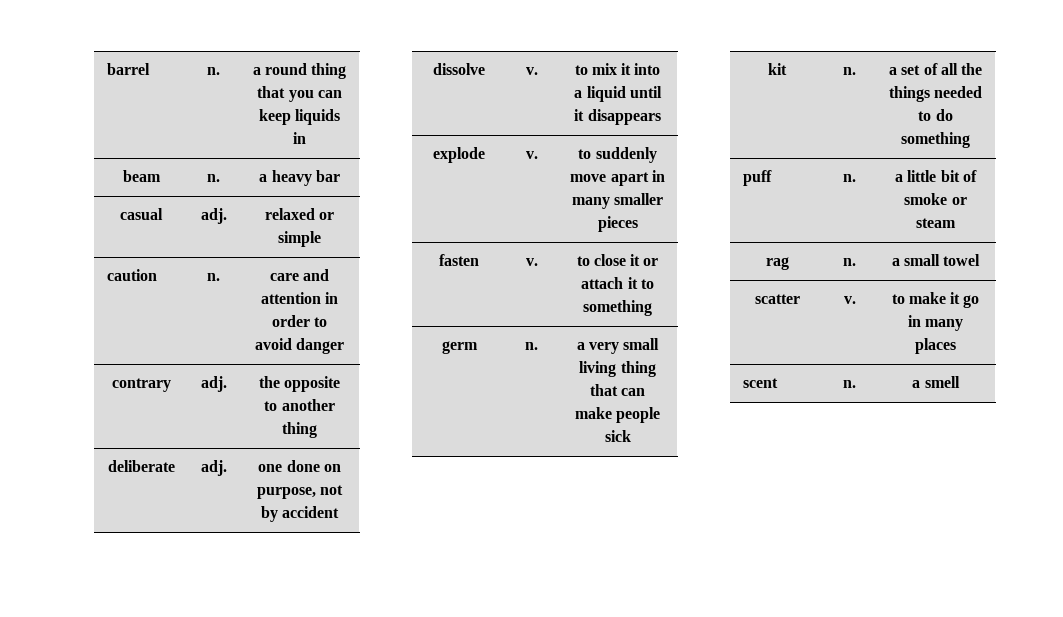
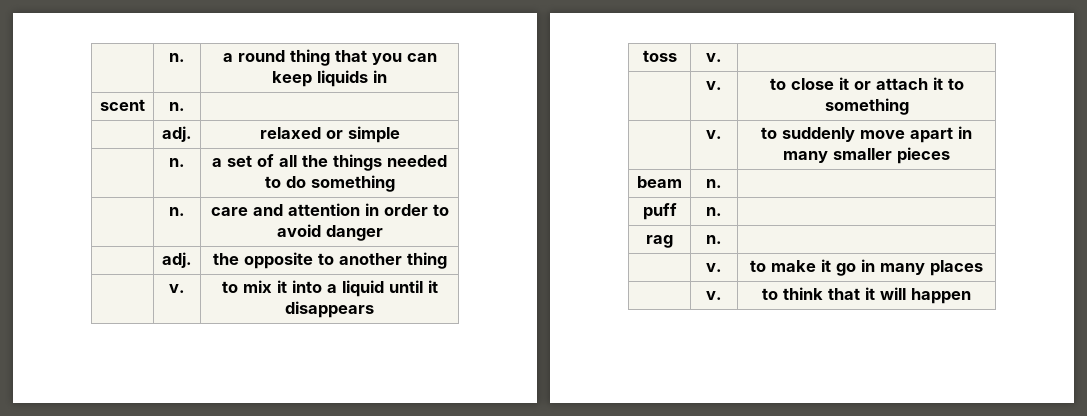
[106,63,150,75] barrel -> (169, 57) none
[122,170,161,182] [207,174,220,182] [259,170,340,186] [120,208,163,220] beam | n. | a heavy bar // casual -> [100,99,145,111] [169,102,185,111] scent | n. | //
[106,269,157,281] [207,273,220,281] [269,269,330,281] [260,292,339,304] [271,315,328,327] [254,338,345,354] [111,378,171,392] [200,376,227,392] [258,376,341,392] [264,399,335,411] [282,422,317,438] [107,460,175,472] [200,460,227,476] [258,460,341,472] [256,485,344,499] [260,506,340,522] [433,63,485,75] [525,67,538,75] [574,63,661,75] [574,86,662,102] [574,109,661,125] [433,147,485,163] [525,151,538,159] [578,147,657,163] [570,170,665,186] [571,193,664,209] [597,216,638,232] [439,254,479,266] [525,258,538,266] [576,254,659,266] [581,277,654,289] [583,300,652,316] [441,341,478,354] [525,342,538,350] [576,338,660,354] [579,361,656,377] [589,384,646,396] [574,407,661,423] [604,430,631,442] [768,63,787,75] caution | n. | care and attention in order to avoid danger // contrary | adj. | the opposite to another thing // deliberate | adj. | one done on purpose, not by accident // dissolve | v. | to mix it into a liquid until it disappears // explode | v. | to suddenly move apart in many smaller pieces // fasten | v. | to close it or attach it to something // germ | n. | a very small living thing that can make people sick // kit -> (400, 134) none
[742,170,772,186] [843,174,856,182] [895,170,977,182] [904,193,967,205] [916,218,956,228] [765,257,789,270] [843,258,856,266] [891,254,981,266] [754,294,800,304] puff | n. | a little bit of smoke or steam // rag | n. | a small towel // scatter -> [169,207,185,216] [210,203,449,216] [276,224,383,241] [162,252,192,268] [212,252,447,269] [169,284,185,293] [221,280,438,297] [285,301,374,318] [642,50,677,62] [706,53,722,62] [706,81,722,90] [769,77,964,90] [824,98,909,115] [706,130,722,139] [761,126,972,143] [783,147,950,164] [637,176,682,188] [706,179,722,188] [642,203,677,220] [706,207,722,216] [646,235,673,248] [706,235,722,244] | n. | care and attention in order to avoid danger // | adj. | the opposite to another thing // | v. | to mix it into a liquid until it disappears // toss | v. | // | v. | to close it or attach it to something // | v. | to suddenly move apart in many smaller pieces // beam | n. | // puff | n. | // rag | n. | //
[742,378,778,388] [843,380,856,388] [912,376,960,388] scent | n. | a smell -> [706,291,722,300] [762,287,971,304] | v. | to think that it will happen

